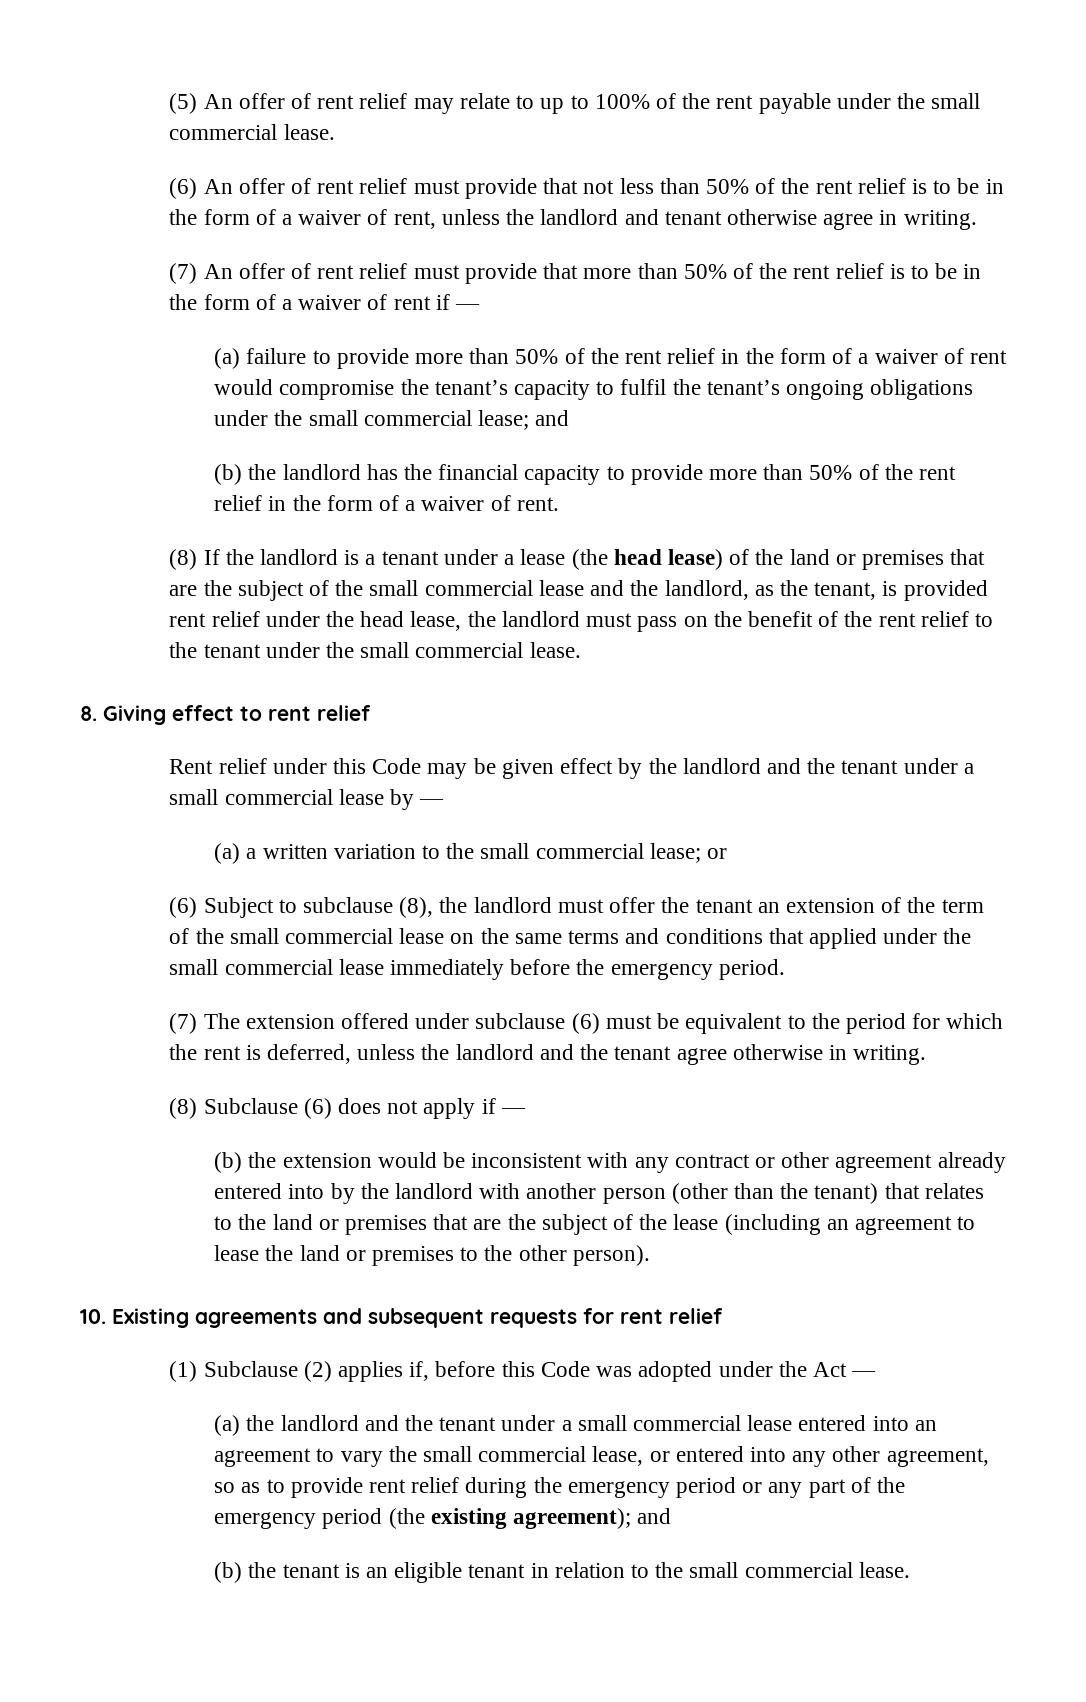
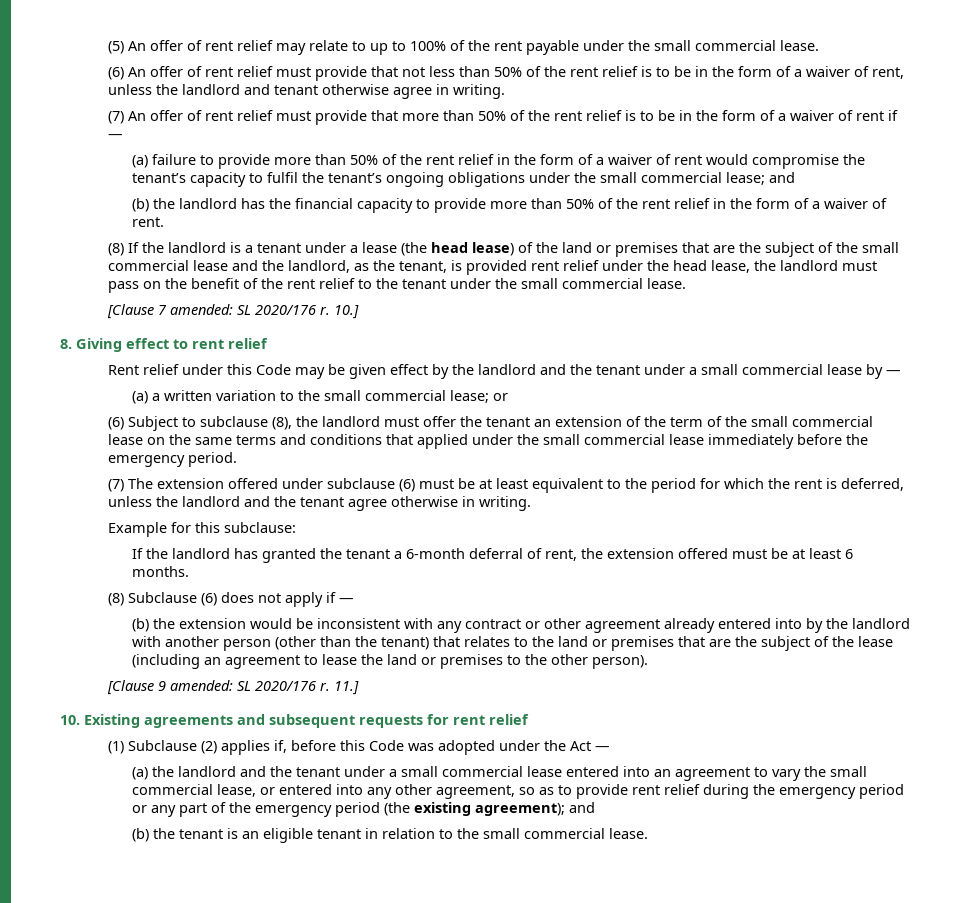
(581, 650) none -> [107,304,360,319] // [Clause 7 amended: SL 2020/176 r. 10.]
(680, 1021) none -> [479,478,529,489] at least
(927, 1055) none -> [108,522,297,537] [132,548,854,563] [132,566,190,577] // Example for this subclause: // If the landlord has granted the tenant a 6-month deferral of rent, the extension offered must be at least 6 months.
(650, 1255) none -> [107,680,360,695] // [Clause 9 amended: SL 2020/176 r. 11.]

